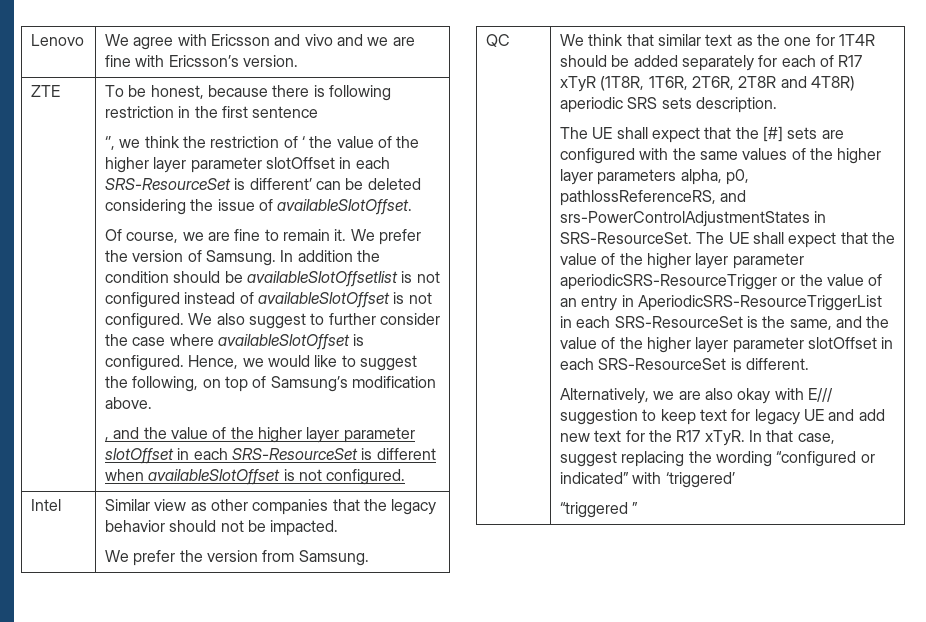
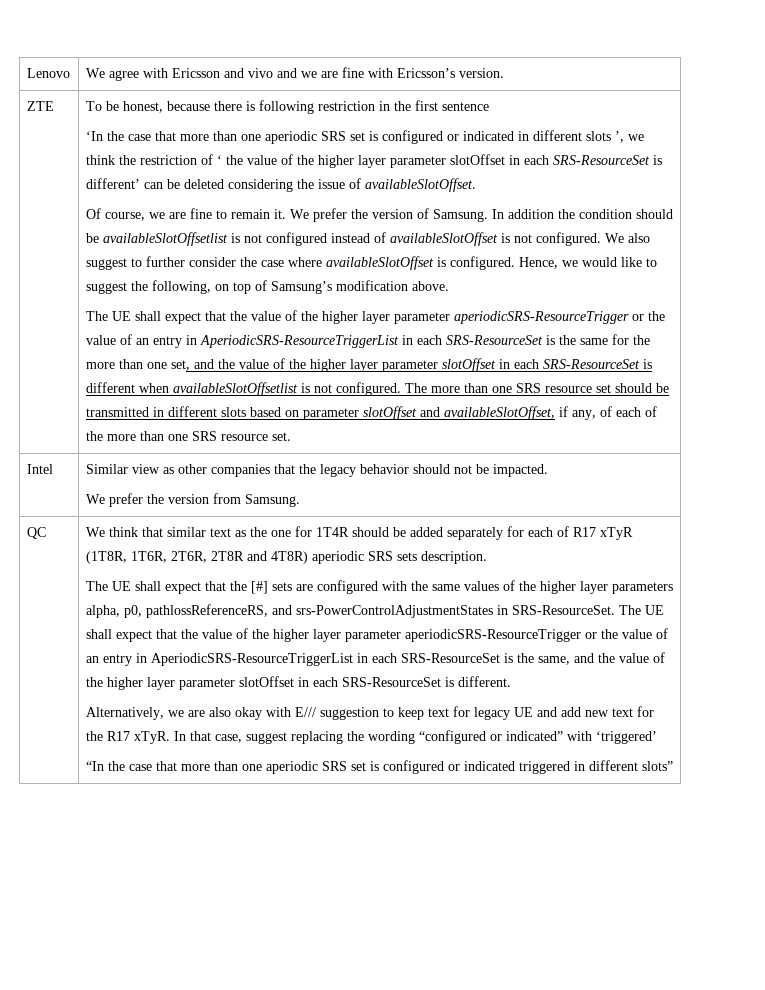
[105,136,116,150] ‘’, -> [85,130,624,144] ‘In the case that more than one aperiodic SRS set is configured or indicated in different slots ’,
[105,437,110,441] , -> [85,310,665,324] [85,334,650,348] [85,359,190,371] The UE shall expect that the value of the higher layer parameter aperiodicSRS-ResourceTrigger or the value of an entry in AperiodicSRS-ResourceTriggerList in each SRS-ResourceSet is the same for the more than one set,
[148,469,406,485] availableSlotOffset is not configured. -> [172,382,669,396] [85,406,657,420] [85,431,291,441] availableSlotOffsetlist is not configured. The more than one SRS resource set should be transmitted in different slots based on parameter slotOffset and availableSlotOffset, if any, of each of the more than one SRS resource set.
[560,502,639,518] “triggered ” -> [85,760,673,774] “In the case that more than one aperiodic SRS set is configured or indicated triggered in different slots”

